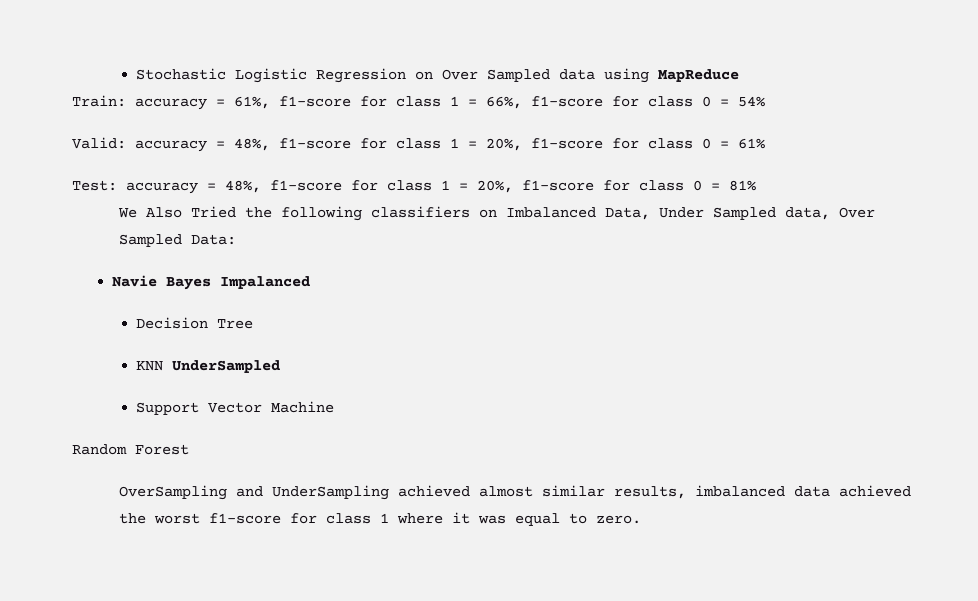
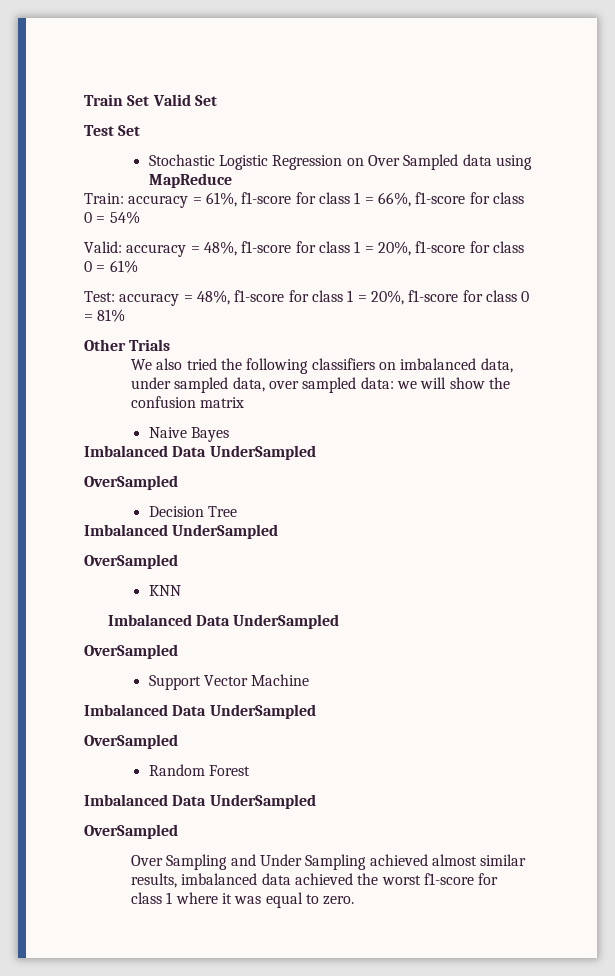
(135, 74) none -> [84,94,217,106] [84,125,141,136] Train Set Valid Set // Test Set //
(756, 185) none -> [84,339,171,351] // Other Trials
[145,206,236,218] Also Tried -> [156,358,217,370] also tried
[505,207,875,220] [118,234,236,247] [112,275,311,290] Imbalanced Data, Under Sampled data, Over Sampled Data: // Navie Bayes Impalanced -> [400,358,513,373] [131,377,510,393] [131,396,245,408] [148,427,229,442] [84,445,316,460] [84,475,178,490] imbalanced data, under sampled data, over sampled data: we will show the confusion matrix // Naive Bayes // Imbalanced Data UnderSampled // OverSampled
(253, 324) none -> [84,524,279,539] [84,554,178,569] // Imbalanced UnderSampled // OverSampled
[171,360,280,373] UnderSampled -> [107,614,340,629] [84,644,178,659] // Imbalanced Data UnderSampled // OverSampled
[72,444,189,455] [118,485,389,500] Random Forest // OverSampling and UnderSampling -> [84,704,316,719] [84,734,178,749] [148,764,250,776] [84,794,316,809] [84,824,178,839] [131,854,367,870] Imbalanced Data UnderSampled // OverSampled // Random Forest // Imbalanced Data UnderSampled // OverSampled // Over Sampling and Under Sampling

